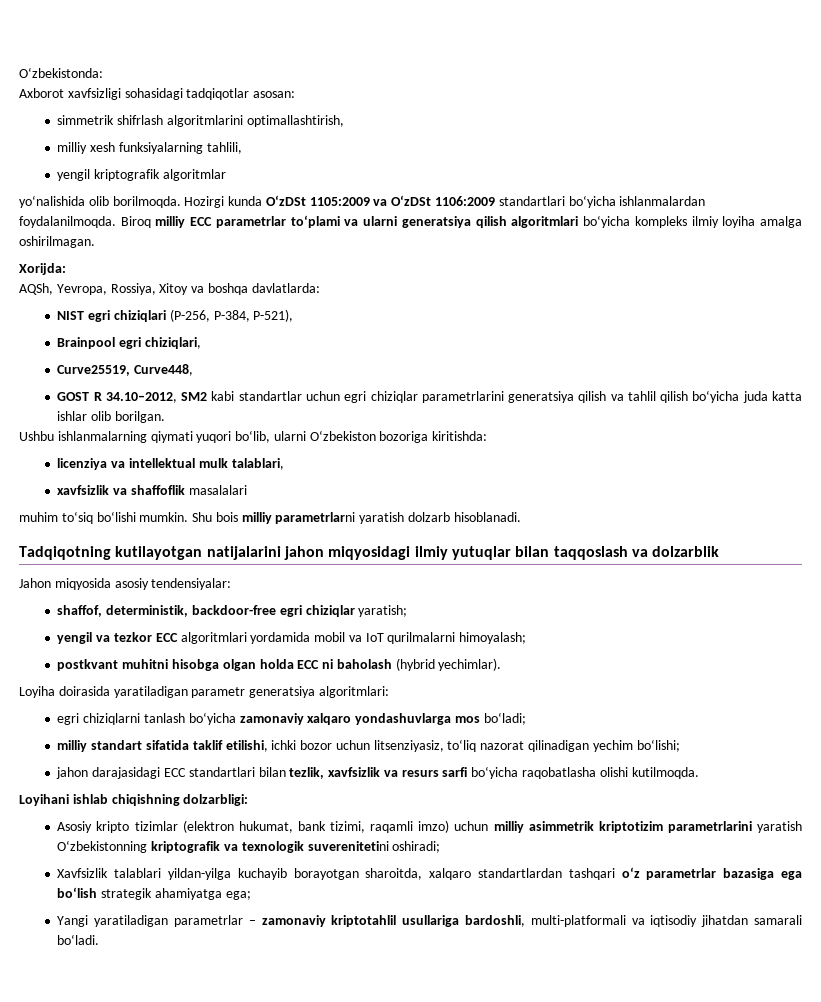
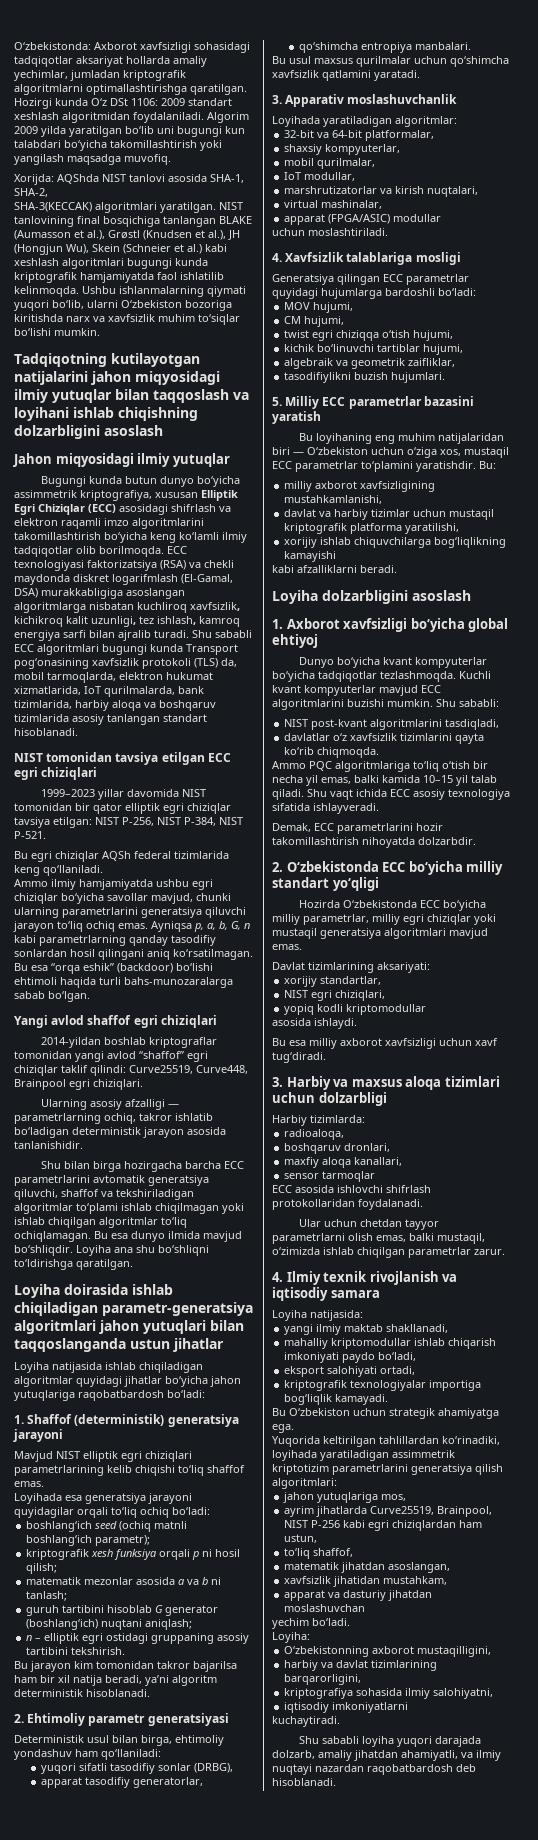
(103, 72) // -> (91, 46) none
[253,91,296,98] [57,115,344,127] [57,142,242,154] [57,169,226,181] [19,195,706,208] [19,215,803,228] [19,236,95,248] [19,263,66,275] [19,283,320,295] [57,309,294,322] [57,337,201,349] [57,364,194,376] [57,390,802,403] [57,411,165,423] asosan: // simmetrik shifrlash algoritmlarini optimallashtirish, // milliy xesh funksiyalarning tahlili, // yengil kriptografik algoritmlar // yo‘nalishida olib borilmoqda. Hozirgi kunda O‘zDSt 1105:2009 va O‘zDSt 1106:2009 standartlari bo‘yicha ishlanmalardan foydalanilmoqda. Biroq milliy ECC parametrlar to‘plami va ularni generatsiya qilish algoritmlari bo‘yicha kompleks ilmiy loyiha amalga oshirilmagan. // Xorijda: // AQSh, Yevropa, Rossiya, Xitoy va boshqa davlatlarda: // NIST egri chiziqlari (P-256, P-384, P-521), // Brainpool egri chiziqlari, // Curve25519, Curve448, // GOST R 34.10–2012, SM2 kabi standartlar uchun egri chiziqlar parametrlarini generatsiya qilish va tahlil qilish bo‘yicha juda katta ishlar olib borilgan. // -> [76,56,207,67] [14,70,186,81] [14,84,247,95] [14,98,232,109] [14,112,249,123] [14,126,245,137] [14,140,222,151] [14,154,171,165] [14,174,244,185] [14,188,48,197] [14,202,243,213] [14,216,252,227] [14,230,240,240] [14,244,227,255] [14,258,208,269] [14,272,224,283] [14,286,79,297] aksariyat hollarda amaliy yechimlar, jumladan kriptografik algoritmlarni optimallashtirishga qaratilgan. Hozirgi kunda O‘z DSt 1106: 2009 standart xeshlash algoritmidan foydalaniladi. Algorim 2009 yilda yaratilgan bo‘lib uni bugungi kun talabdari bo‘yicha takomillashtirish yoki yangilash maqsadga muvofiq. // Xorijda: AQShda NIST tanlovi asosida SHA-1, SHA-2, // SHA-3(KECCAK) algoritmlari yaratilgan. NIST tanlovining final bosqichiga tanlangan BLAKE (Aumasson et al.), Grøstl (Knudsen et al.), JH (Hongjun Wu), Skein (Schneier et al.) kabi xeshlash algoritmlari bugungi kunda kriptografik hamjamiyatda faol ishlatilib kelinmoqda.
[432,431,488,441] [57,458,284,470] [57,485,247,495] [19,511,521,524] kiritishda: // licenziya va intellektual mulk talablari, // xavfsizlik va shaffoflik masalalari // muhim to‘siq bo‘lishi mumkin. Shu bois milliy parametrlarni yaratish dolzarb hisoblanadi. -> [14,314,240,325] [14,328,100,336] kiritishda narx va xavfsizlik muhim to‘siqlar bo‘lishi mumkin.
[652,546,720,557] [19,578,232,590] [57,605,408,617] [57,632,527,644] [57,658,502,671] [19,686,389,698] [57,712,526,725] [57,739,680,752] [56,766,699,779] [19,794,249,806] [57,820,802,833] [57,840,441,853] [57,867,802,880] [57,887,251,900] [57,915,802,927] [57,934,100,945] dolzarblik // Jahon miqyosida asosiy tendensiyalar: // shaffof, deterministik, backdoor-free egri chiziqlar yaratish; // yengil va tezkor ECC algoritmlari yordamida mobil va IoT qurilmalarni himoyalash; // postkvant muhitni hisobga olgan holda ECC ni baholash (hybrid yechimlar). // Loyiha doirasida yaratiladigan parametr generatsiya algoritmlari: // egri chiziqlarni tanlash bo‘yicha zamonaviy xalqaro yondashuvlarga mos bo‘ladi; // milliy standart sifatida taklif etilishi, ichki bozor uchun litsenziyasiz, to‘liq nazorat qilinadigan yechim bo‘lishi; // jahon darajasidagi ECC standartlari bilan tezlik, xavfsizlik va resurs sarfi bo‘yicha raqobatlasha olishi kutilmoqda. // Loyihani ishlab chiqishning dolzarbligi: // Asosiy kripto tizimlar (elektron hukumat, bank tizimi, raqamli imzo) uchun milliy asimmetrik kriptotizim parametrlarini yaratish O‘zbekistonning kriptografik va texnologik suverenitetini oshiradi; // Xavfsizlik talablari yildan-yilga kuchayib borayotgan sharoitda, xalqaro standartlardan tashqari o‘z parametrlar bazasiga ega bo‘lish strategik ahamiyatga ega; // Yangi yaratiladigan parametrlar – zamonaviy kriptotahlil usullariga bardoshli, multi-platformali va iqtisodiy jihatdan samarali bo‘ladi. -> [14,407,198,421] [14,425,163,439] [13,453,230,467] [40,476,240,487] [14,490,238,501] [14,504,231,515] [14,518,204,529] [14,532,247,543] [14,546,187,557] [14,560,234,571] [14,574,233,585] [14,588,185,599] [14,602,240,613] [14,616,240,627] [14,630,252,641] [14,644,238,655] [14,658,237,669] [14,672,213,683] [14,686,204,697] [14,700,216,711] [14,714,207,725] [14,728,78,736] [14,752,231,765] [14,767,98,780] [40,789,206,800] [14,803,231,814] [14,817,243,828] [14,831,46,839] [14,851,229,862] [14,865,103,876] [14,879,213,890] [14,893,231,904] [14,907,246,918] [13,921,250,932] [14,935,216,946] [14,949,253,960] [14,963,213,974] [14,977,233,988] [14,991,90,1002] [14,1015,217,1028] [40,1037,217,1048] [14,1051,208,1062] [14,1065,248,1076] [14,1079,143,1090] [40,1099,179,1110] [14,1113,213,1124] [14,1127,226,1138] [14,1141,83,1149] [40,1161,244,1172] [14,1175,209,1186] [14,1189,194,1200] [14,1203,244,1214] [14,1217,187,1228] [14,1231,242,1242] [14,1245,209,1256] [14,1259,133,1270] [14,1284,173,1298] [14,1302,253,1316] [14,1320,244,1334] [14,1338,224,1352] [14,1362,203,1373] [14,1376,241,1387] [14,1390,205,1401] [14,1414,239,1427] [13,1429,63,1442] [14,1451,192,1462] [14,1465,245,1476] [14,1481,44,1487] [14,1493,192,1504] [14,1507,210,1518] [26,1521,188,1532] [26,1535,151,1546] [26,1549,241,1560] [26,1563,58,1574] [26,1577,222,1585] [26,1591,68,1601] [26,1605,219,1616] [26,1619,193,1630] [26,1633,250,1644] [26,1647,126,1655] [14,1661,237,1672] [14,1675,217,1686] [14,1689,150,1697] [14,1713,229,1726] [14,1735,224,1746] [14,1749,161,1760] [40,1763,233,1774] [40,1777,203,1788] [298,42,471,53] [272,56,509,67] [272,70,420,81] [272,94,458,107] [272,116,457,127] [284,130,435,141] [284,144,401,155] [284,158,376,169] [284,172,356,181] [284,186,479,197] [284,200,383,209] [284,214,442,225] [272,228,388,236] [272,252,461,265] [272,274,469,285] [272,288,476,299] [284,302,354,313] [284,316,345,327] [284,330,454,341] [284,344,464,355] [284,358,456,369] [284,372,446,383] [272,396,474,409] [272,411,321,424] [298,433,504,444] [272,447,509,458] [272,461,496,472] [284,481,436,492] [284,495,383,504] [284,509,495,520] [284,523,460,534] [284,537,507,548] [284,551,337,562] [272,565,397,573] [272,590,471,604] [272,618,509,632] [272,634,318,648] [298,657,487,668] [272,671,491,682] [272,685,441,696] [272,699,499,710] [284,719,500,730] [284,733,485,744] [284,747,380,758] [272,761,488,772] [272,775,497,786] [272,789,510,800] [272,803,379,814] [272,823,443,834] [272,837,476,848] [272,861,504,875] [272,877,379,891] [298,900,486,911] [272,914,496,925] [272,928,488,939] [272,944,302,950] [272,962,430,973] [284,976,382,987] [284,990,386,1001] [284,1004,427,1015] [272,1018,357,1029] [272,1038,498,1049] [272,1052,326,1063] [272,1076,500,1090] [272,1092,387,1106] [272,1115,365,1126] [284,1129,345,1140] [284,1143,391,1154] [284,1157,403,1168] [284,1171,376,1182] [272,1185,431,1193] [272,1199,423,1210] [298,1219,439,1230] [272,1233,485,1244] [272,1247,505,1258] [272,1271,458,1285] [272,1287,380,1301] [272,1310,363,1321] [284,1324,449,1335] [284,1338,497,1349] [284,1352,417,1363] [284,1366,416,1377] [284,1380,482,1391] [284,1394,389,1405] [272,1408,499,1419] [272,1424,294,1433] [272,1436,500,1447] [272,1450,455,1461] [272,1464,503,1475] [272,1478,337,1489] [283,1492,407,1503] [284,1506,493,1517] [284,1520,483,1531] [284,1534,318,1543] [284,1548,354,1559] [284,1562,451,1573] [284,1576,448,1587] [284,1590,433,1601] [284,1604,366,1612] [272,1618,350,1629] [272,1632,310,1643] [284,1646,492,1657] [284,1660,438,1671] [284,1674,362,1685] [284,1688,494,1699] [284,1702,409,1713] [272,1716,340,1727] [298,1736,481,1747] [272,1750,501,1761] [272,1764,476,1775] [272,1778,336,1786] loyihani ishlab chiqishning dolzarbligini asoslash // Jahon miqyosidagi ilmiy yutuqlar // Bugungi kunda butun dunyo bo‘yicha assimmetrik kriptografiya, xususan Elliptik Egri Chiziqlar (ECC) asosidagi shifrlash va elektron raqamli imzo algoritmlarini takomillashtirish bo‘yicha keng ko‘lamli ilmiy tadqiqotlar olib borilmoqda. ECC texnologiyasi faktorizatsiya (RSA) va chekli maydonda diskret logarifmlash (El-Gamal, DSA) murakkabligiga asoslangan algoritmlarga nisbatan kuchliroq xavfsizlik, kichikroq kalit uzunligi, tez ishlash, kamroq energiya sarfi bilan ajralib turadi. Shu sababli ECC algoritmlari bugungi kunda Transport pog‘onasining xavfsizlik protokoli (TLS) da, mobil tarmoqlarda, elektron hukumat xizmatlarida, IoT qurilmalarda, bank tizimlarida, harbiy aloqa va boshqaruv tizimlarida asosiy tanlangan standart hisoblanadi. // NIST tomonidan tavsiya etilgan ECC egri chiziqlari // 1999–2023 yillar davomida NIST tomonidan bir qator elliptik egri chiziqlar tavsiya etilgan: NIST P-256, NIST P-384, NIST P-521. // Bu egri chiziqlar AQSh federal tizimlarida keng qo‘llaniladi. // Ammo ilmiy hamjamiyatda ushbu egri chiziqlar bo‘yicha savollar mavjud, chunki ularning parametrlarini generatsiya qiluvchi jarayon to‘liq ochiq emas. Ayniqsa p, a, b, G, n kabi parametrlarning qanday tasodifiy sonlardan hosil qilingani aniq ko‘rsatilmagan. Bu esa “orqa eshik” (backdoor) bo‘lishi ehtimoli haqida turli bahs-munozaralarga sabab bo‘lgan. // Yangi avlod shaffof egri chiziqlari // 2014-yildan boshlab kriptograflar tomonidan yangi avlod “shaffof” egri chiziqlar taklif qilindi: Curve25519, Curve448, Brainpool egri chiziqlari. // Ularning asosiy afzalligi — parametrlarning ochiq, takror ishlatib bo‘ladigan deterministik jarayon asosida tanlanishidir. // Shu bilan birga hozirgacha barcha ECC parametrlarini avtomatik generatsiya qiluvchi, shaffof va tekshiriladigan algoritmlar to‘plami ishlab chiqilmagan yoki ishlab chiqilgan algoritmlar to‘liq ochiqlamagan. Bu esa dunyo ilmida mavjud bo‘shliqdir. Loyiha ana shu bo‘shliqni to‘ldirishga qaratilgan. // Loyiha doirasida ishlab chiqiladigan parametr-generatsiya algoritmlari jahon yutuqlari bilan taqqoslanganda ustun jihatlar // Loyiha natijasida ishlab chiqiladigan algoritmlar quyidagi jihatlar bo‘yicha jahon yutuqlariga raqobatbardosh bo‘ladi: // 1. Shaffof (deterministik) generatsiya jarayoni // Mavjud NIST elliptik egri chiziqlari parametrlarining kelib chiqishi to‘liq shaffof emas. // Loyihada esa generatsiya jarayoni quyidagilar orqali to‘liq ochiq bo‘ladi: // boshlang‘ich seed (ochiq matnli boshlang‘ich parametr); // kriptografik xesh funksiya orqali p ni hosil qilish; // matematik mezonlar asosida a va b ni tanlash; // guruh tartibini hisoblab G generator (boshlang‘ich) nuqtani aniqlash; // n – elliptik egri ostidagi gruppaning asosiy tartibini tekshirish. // Bu jarayon kim tomonidan takror bajarilsa ham bir xil natija beradi, ya’ni algoritm deterministik hisoblanadi. // 2. Ehtimoliy parametr generatsiyasi // Deterministik usul bilan birga, ehtimoliy yondashuv ham qo‘llaniladi: // yuqori sifatli tasodifiy sonlar (DRBG), // apparat tasodifiy generatorlar, // qo‘shimcha entropiya manbalari. // Bu usul maxsus qurilmalar uchun qo‘shimcha xavfsizlik qatlamini yaratadi. // 3. Apparativ moslashuvchanlik // Loyihada yaratiladigan algoritmlar: // 32-bit va 64-bit platformalar, // shaxsiy kompyuterlar, // mobil qurilmalar, // IoT modullar, // marshrutizatorlar va kirish nuqtalari, // virtual mashinalar, // apparat (FPGA/ASIC) modullar // uchun moslashtiriladi. // 4. Xavfsizlik talablariga mosligi // Generatsiya qilingan ECC parametrlar quyidagi hujumlarga bardoshli bo‘ladi: // MOV hujumi, // CM hujumi, // twist egri chiziqqa o‘tish hujumi, // kichik bo‘linuvchi tartiblar hujumi, // algebraik va geometrik zaifliklar, // tasodifiylikni buzish hujumlari. // 5. Milliy ECC parametrlar bazasini yaratish // Bu loyihaning eng muhim natijalaridan biri — O‘zbekiston uchun o‘ziga xos, mustaqil ECC parametrlar to‘plamini yaratishdir. Bu: // milliy axborot xavfsizligining mustahkamlanishi, // davlat va harbiy tizimlar uchun mustaqil kriptografik platforma yaratilishi, // xorijiy ishlab chiquvchilarga bog‘liqlikning kamayishi // kabi afzalliklarni beradi. // Loyiha dolzarbligini asoslash // 1. Axborot xavfsizligi bo‘yicha global ehtiyoj // Dunyo bo‘yicha kvant kompyuterlar bo‘yicha tadqiqotlar tezlashmoqda. Kuchli kvant kompyuterlar mavjud ECC algoritmlarini buzishi mumkin. Shu sababli: // NIST post-kvant algoritmlarini tasdiqladi, // davlatlar o‘z xavfsizlik tizimlarini qayta ko‘rib chiqmoqda. // Ammo PQC algoritmlariga to‘liq o‘tish bir necha yil emas, balki kamida 10–15 yil talab qiladi. Shu vaqt ichida ECC asosiy texnologiya sifatida ishlayveradi. // Demak, ECC parametrlarini hozir takomillashtirish nihoyatda dolzarbdir. // 2. O‘zbekistonda ECC bo‘yicha milliy standart yo‘qligi // Hozirda O‘zbekistonda ECC bo‘yicha milliy parametrlar, milliy egri chiziqlar yoki mustaqil generatsiya algoritmlari mavjud emas. // Davlat tizimlarining aksariyati: // xorijiy standartlar, // NIST egri chiziqlari, // yopiq kodli kriptomodullar // asosida ishlaydi. // Bu esa milliy axborot xavfsizligi uchun xavf tug‘diradi. // 3. Harbiy va maxsus aloqa tizimlari uchun dolzarbligi // Harbiy tizimlarda: // radioaloqa, // boshqaruv dronlari, // maxfiy aloqa kanallari, // sensor tarmoqlar // ECC asosida ishlovchi shifrlash protokollaridan foydalanadi. // Ular uchun chetdan tayyor parametrlarni olish emas, balki mustaqil, o‘zimizda ishlab chiqilgan parametrlar zarur. // 4. Ilmiy texnik rivojlanish va iqtisodiy samara // Loyiha natijasida: // yangi ilmiy maktab shakllanadi, // mahalliy kriptomodullar ishlab chiqarish imkoniyati paydo bo‘ladi, // eksport salohiyati ortadi, // kriptografik texnologiyalar importiga bog‘liqlik kamayadi. // Bu O‘zbekiston uchun strategik ahamiyatga ega. // Yuqorida keltirilgan tahlillardan ko‘rinadiki, loyihada yaratiladigan assimmetrik kriptotizim parametrlarini generatsiya qilish algoritmlari: // jahon yutuqlariga mos, // ayrim jihatlarda Curve25519, Brainpool, NIST P-256 kabi egri chiziqlardan ham ustun, // to‘liq shaffof, // matematik jihatdan asoslangan, // xavfsizlik jihatidan mustahkam, // apparat va dasturiy jihatdan moslashuvchan // yechim bo‘ladi. // Loyiha: // O‘zbekistonning axborot mustaqilligini, // harbiy va davlat tizimlarining barqarorligini, // kriptografiya sohasida ilmiy salohiyatni, // iqtisodiy imkoniyatlarni // kuchaytiradi. // Shu sababli loyiha yuqori darajada dolzarb, amaliy jihatdan ahamiyatli, va ilmiy nuqtayi nazardan raqobatbardosh deb hisoblanadi.

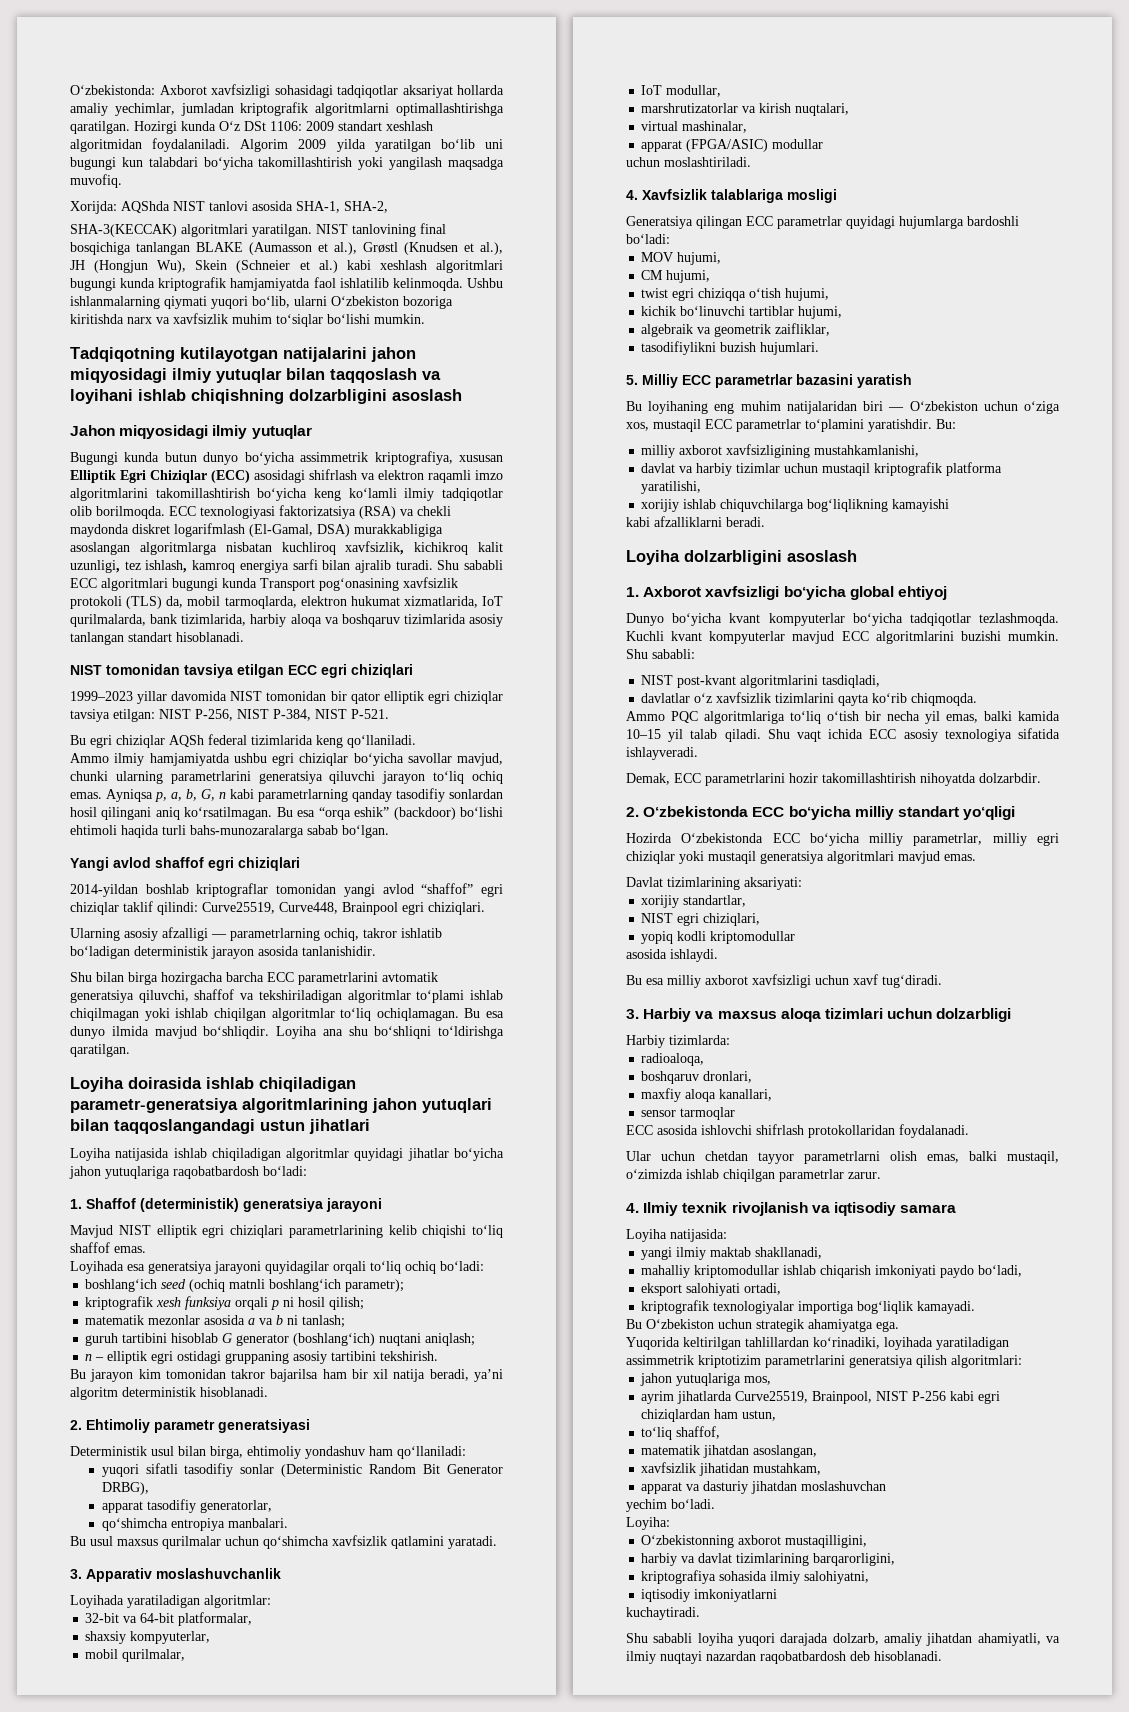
[14,1320,96,1334] algoritmlari -> [242,1098,368,1113] algoritmlarining
[14,1338,224,1352] taqqoslanganda ustun jihatlar -> [114,1119,370,1134] taqqoslangandagi ustun jihatlari
[193,1763,233,1773] (DRBG), -> [281,1464,503,1477] [101,1482,149,1495] (Deterministic Random Bit Generator DRBG),

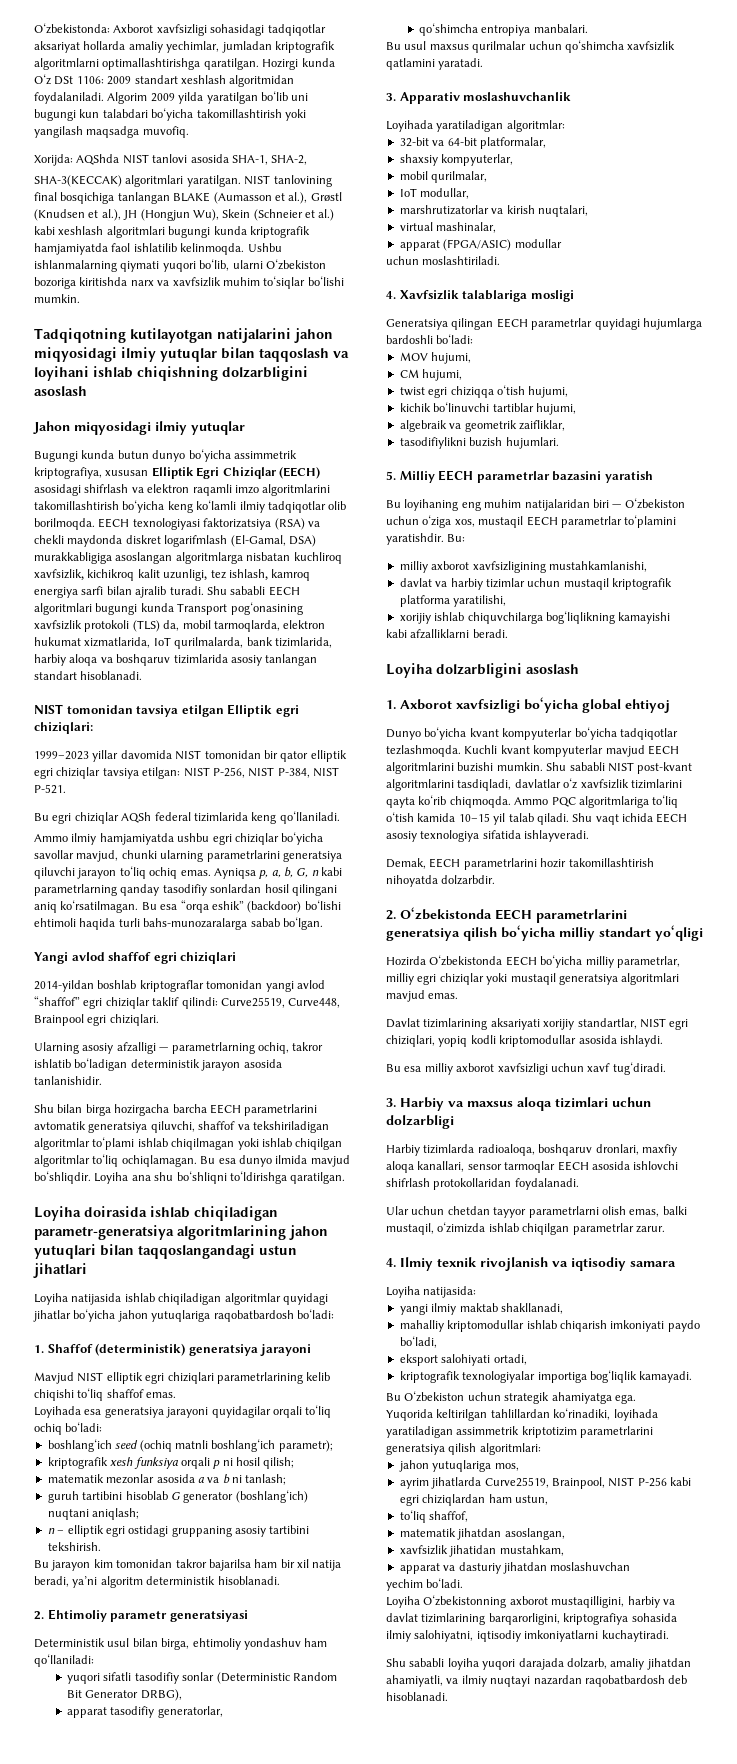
[211,470,250,483] (ECC) -> [278,467,320,479] (EECH)
[169,506,196,516] ECC -> [98,518,130,528] EECH
[70,578,97,588] ECC -> [268,586,300,596] EECH
[288,664,413,678] ECC egri chiziqlari -> [227,704,299,717] [34,722,93,734] Elliptik egri chiziqlari:
[267,972,294,982] ECC -> [209,1104,241,1114] EECH
[746,216,773,226] ECC -> [496,318,528,328] EECH
[682,375,711,385] ECC -> [438,470,474,481] EECH
[705,419,732,429] ECC -> [526,516,558,526] EECH
[841,631,869,641] ECC -> [647,745,679,755] EECH
[652,649,695,659] sababli: // -> [569,762,605,771] sababli
(881, 681) // -> (512, 785) none
(978, 699) // -> (511, 802) none
[865,711,1012,724] bir necha yil emas, balki -> (414, 817) none
[869,729,897,739] ECC -> [656,813,688,823] EECH
[674,773,701,783] ECC -> [429,858,461,868] EECH
[752,807,785,817] ECC -> [495,909,627,923] [386,927,497,941] EECH parametrlarini generatsiya qilish
[772,833,800,843] ECC -> [505,956,537,966] EECH
[744,877,802,890] aksariyati: // -> [490,1018,540,1030] aksariyati
(747, 901) // -> (637, 1023) none
(761, 919) // -> (435, 1041) none
(796, 937) // -> (577, 1041) none
[669,1035,730,1045] tizimlarda: // -> [423,1144,475,1154] tizimlarda
(705, 1059) // -> (535, 1150) none
(753, 1077) // -> (639, 1149) none
(773, 1095) // -> (465, 1166) none
[626,1125,653,1135] // ECC -> [557,1161,589,1171] EECH
[626,1517,670,1530] Loyiha: // -> [386,1596,420,1608] Loyiha
(868, 1541) // -> (625, 1602) none
(896, 1559) // -> (560, 1619) none
(870, 1577) // -> (474, 1636) none
(778, 1595) // -> (599, 1636) none

